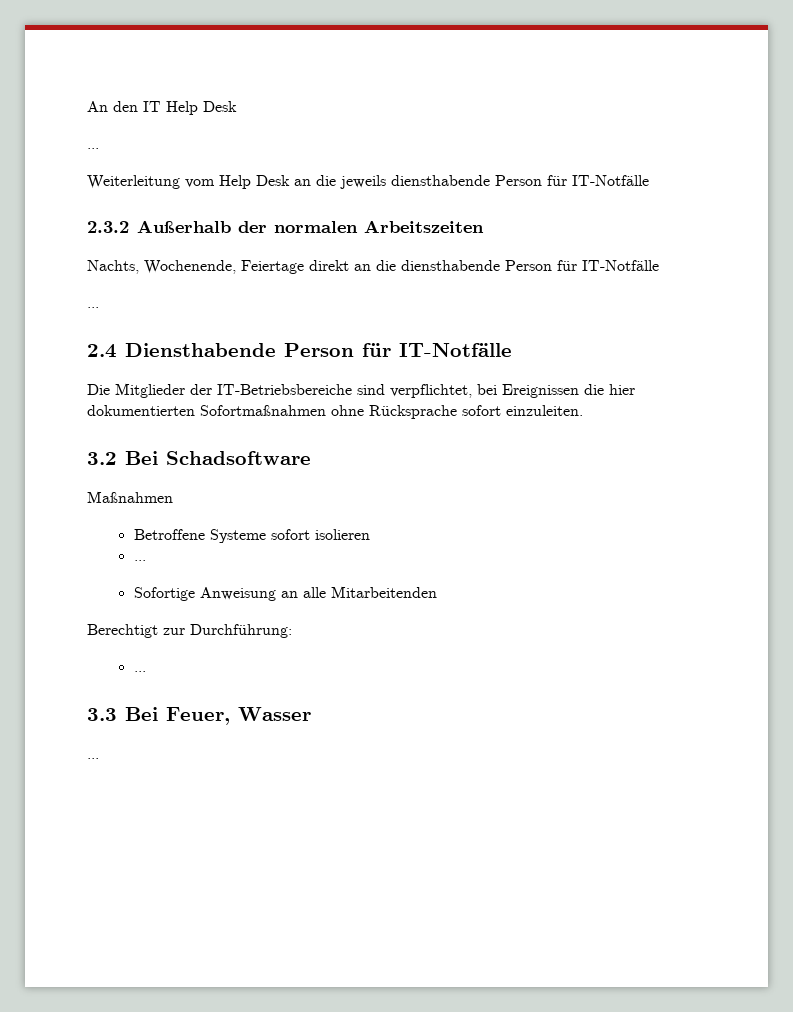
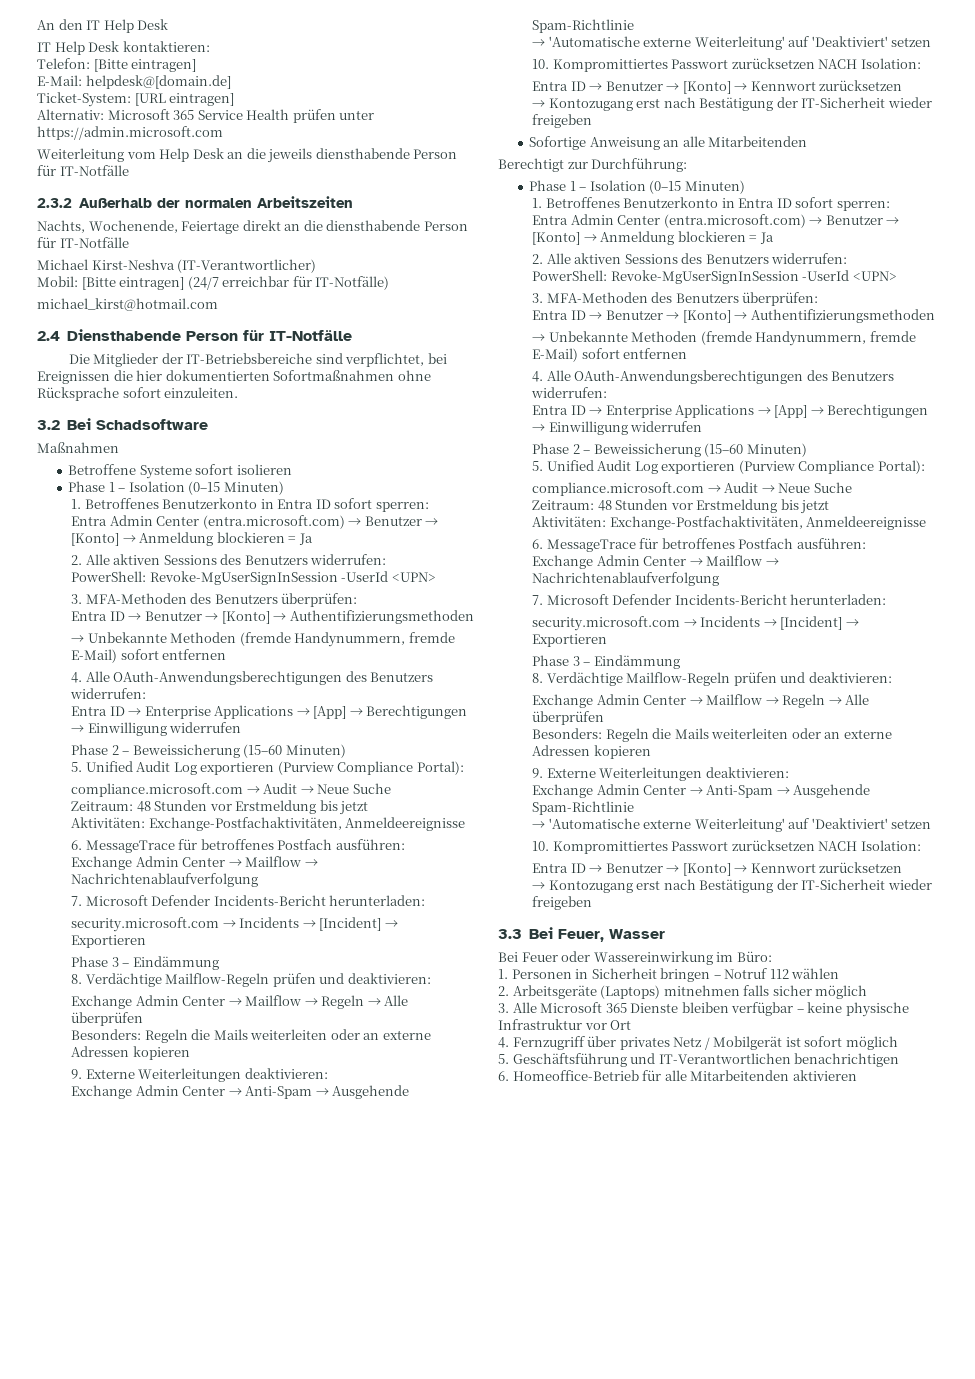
[87,148,99,149] ... -> [37,41,210,55] [37,58,197,72] [37,75,231,89] [37,92,235,107] [37,109,375,123] [37,126,223,140] IT Help Desk kontaktieren: // Telefon: [Bitte eintragen] // E-Mail: helpdesk@[domain.de] // Ticket-System: [URL eintragen] // Alternativ: Microsoft 365 Service Health prüfen unter https://admin.microsoft.com
[87,307,99,308] ... -> [37,259,317,273] [37,276,390,290] [37,298,218,311] Michael Kirst-Neshva (IT-Verantwortlicher) // Mobil: [Bitte eintragen] (24/7 erreichbar für IT-Notfälle) // michael_kirst@hotmail.com
[133,560,146,561] ... -> [68,481,284,495] [71,498,429,512] [71,515,439,529] [71,532,313,546] [71,554,387,565] [71,571,436,585] [71,593,358,607] [71,610,474,624] [71,632,455,647] [71,649,227,663] [71,671,434,685] [70,688,147,699] [71,705,468,719] [71,722,242,736] [71,744,346,758] [71,761,464,775] [71,783,391,797] [71,800,369,815] [71,817,466,831] [71,839,405,853] [71,856,318,870] [71,873,259,887] [71,895,426,906] [71,917,398,932] [71,935,147,948] [71,956,219,970] [71,973,431,987] [71,995,409,1009] [71,1012,144,1026] [71,1029,431,1043] [71,1046,190,1060] [71,1068,328,1082] [71,1085,410,1099] [532,19,635,33] [532,36,932,50] [532,58,921,72] [532,80,903,94] [532,97,932,111] [532,114,593,128] Phase 1 – Isolation (0–15 Minuten) // 1. Betroffenes Benutzerkonto in Entra ID sofort sperren: // Entra Admin Center (entra.microsoft.com) → Benutzer → [Konto] → Anmeldung blockieren = Ja // 2. Alle aktiven Sessions des Benutzers widerrufen: // PowerShell: Revoke-MgUserSignInSession -UserId <UPN> // 3. MFA-Methoden des Benutzers überprüfen: // Entra ID → Benutzer → [Konto] → Authentifizierungsmethoden // → Unbekannte Methoden (fremde Handynummern, fremde E-Mail) sofort entfernen // 4. Alle OAuth-Anwendungsberechtigungen des Benutzers widerrufen: // Entra ID → Enterprise Applications → [App] → Berechtigungen → Einwilligung widerrufen // Phase 2 – Beweissicherung (15–60 Minuten) // 5. Unified Audit Log exportieren (Purview Compliance Portal): // compliance.microsoft.com → Audit → Neue Suche // Zeitraum: 48 Stunden vor Erstmeldung bis jetzt // Aktivitäten: Exchange-Postfachaktivitäten, Anmeldeereignisse // 6. MessageTrace für betroffenes Postfach ausführen: // Exchange Admin Center → Mailflow → Nachrichtenablaufverfolgung // 7. Microsoft Defender Incidents-Bericht herunterladen: // security.microsoft.com → Incidents → [Incident] → Exportieren // Phase 3 – Eindämmung // 8. Verdächtige Mailflow-Regeln prüfen und deaktivieren: // Exchange Admin Center → Mailflow → Regeln → Alle überprüfen // Besonders: Regeln die Mails weiterleiten oder an externe Adressen kopieren // 9. Externe Weiterleitungen deaktivieren: // Exchange Admin Center → Anti-Spam → Ausgehende Spam-Richtlinie // → 'Automatische externe Weiterleitung' auf 'Deaktiviert' setzen // 10. Kompromittiertes Passwort zurücksetzen NACH Isolation: // Entra ID → Benutzer → [Konto] → Kennwort zurücksetzen // → Kontozugang erst nach Bestätigung der IT-Sicherheit wieder freigeben
[133,671,146,672] [87,707,311,725] [87,758,99,759] ... // 3.3 Bei Feuer, Wasser // ... -> [529,180,745,194] [532,197,890,211] [532,214,900,228] [532,231,774,245] [532,253,848,264] [532,270,897,284] [532,292,819,306] [532,309,935,323] [532,331,916,346] [532,348,688,362] [532,370,895,384] [531,387,608,398] [532,404,929,418] [532,421,703,435] [532,443,807,457] [532,460,925,474] [532,482,852,496] [532,499,830,514] [532,516,927,530] [532,538,866,552] [532,555,779,569] [532,572,720,586] [532,594,887,605] [532,616,859,631] [532,634,608,647] [532,655,680,669] [532,672,892,686] [532,694,870,708] [532,711,605,725] [532,728,892,742] [532,745,651,759] [532,767,789,781] [532,784,871,798] [532,801,635,815] [532,818,932,832] [532,840,921,854] [532,862,903,876] [532,879,932,893] [532,896,593,910] [498,927,665,942] [498,951,772,965] [498,968,840,982] [498,985,868,999] [498,1002,909,1017] [498,1019,632,1030] [498,1036,898,1050] [498,1053,900,1067] [498,1070,857,1081] Phase 1 – Isolation (0–15 Minuten) // 1. Betroffenes Benutzerkonto in Entra ID sofort sperren: // Entra Admin Center (entra.microsoft.com) → Benutzer → [Konto] → Anmeldung blockieren = Ja // 2. Alle aktiven Sessions des Benutzers widerrufen: // PowerShell: Revoke-MgUserSignInSession -UserId <UPN> // 3. MFA-Methoden des Benutzers überprüfen: // Entra ID → Benutzer → [Konto] → Authentifizierungsmethoden // → Unbekannte Methoden (fremde Handynummern, fremde E-Mail) sofort entfernen // 4. Alle OAuth-Anwendungsberechtigungen des Benutzers widerrufen: // Entra ID → Enterprise Applications → [App] → Berechtigungen → Einwilligung widerrufen // Phase 2 – Beweissicherung (15–60 Minuten) // 5. Unified Audit Log exportieren (Purview Compliance Portal): // compliance.microsoft.com → Audit → Neue Suche // Zeitraum: 48 Stunden vor Erstmeldung bis jetzt // Aktivitäten: Exchange-Postfachaktivitäten, Anmeldeereignisse // 6. MessageTrace für betroffenes Postfach ausführen: // Exchange Admin Center → Mailflow → Nachrichtenablaufverfolgung // 7. Microsoft Defender Incidents-Bericht herunterladen: // security.microsoft.com → Incidents → [Incident] → Exportieren // Phase 3 – Eindämmung // 8. Verdächtige Mailflow-Regeln prüfen und deaktivieren: // Exchange Admin Center → Mailflow → Regeln → Alle überprüfen // Besonders: Regeln die Mails weiterleiten oder an externe Adressen kopieren // 9. Externe Weiterleitungen deaktivieren: // Exchange Admin Center → Anti-Spam → Ausgehende Spam-Richtlinie // → 'Automatische externe Weiterleitung' auf 'Deaktiviert' setzen // 10. Kompromittiertes Passwort zurücksetzen NACH Isolation: // Entra ID → Benutzer → [Konto] → Kennwort zurücksetzen // → Kontozugang erst nach Bestätigung der IT-Sicherheit wieder freigeben // 3.3 Bei Feuer, Wasser // Bei Feuer oder Wassereinwirkung im Büro: // 1. Personen in Sicherheit bringen – Notruf 112 wählen // 2. Arbeitsgeräte (Laptops) mitnehmen falls sicher möglich // 3. Alle Microsoft 365 Dienste bleiben verfügbar – keine physische Infrastruktur vor Ort // 4. Fernzugriff über privates Netz / Mobilgerät ist sofort möglich // 5. Geschäftsführung und IT-Verantwortlichen benachrichtigen // 6. Homeoffice-Betrieb für alle Mitarbeitenden aktivieren

